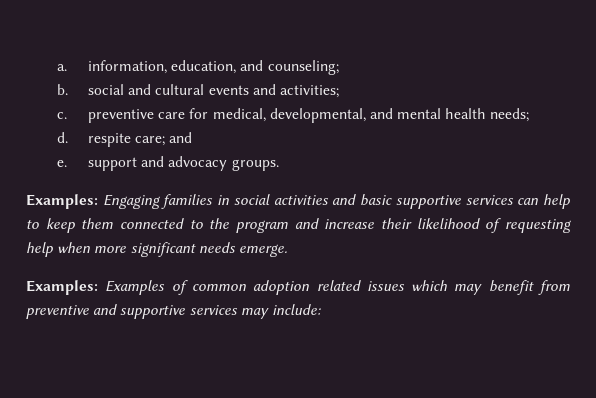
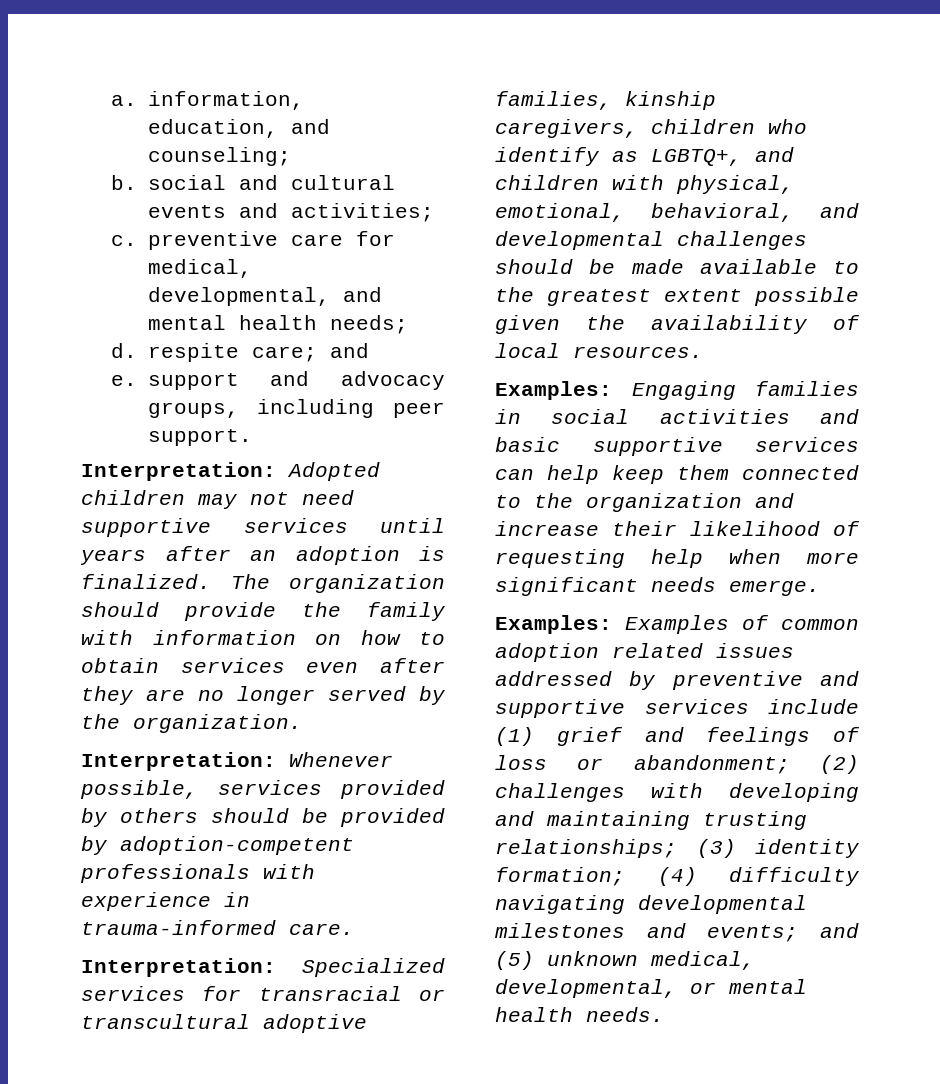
[231,159,279,171] groups. -> [147,399,445,418] [147,429,252,446] [81,462,380,481] [81,490,354,509] [81,518,445,537] [80,546,445,565] [81,574,445,593] [81,602,445,621] [81,630,445,645] [81,658,445,673] [81,686,445,705] [81,714,302,733] [81,752,393,771] [80,780,445,799] [81,808,445,827] [81,836,354,855] [80,864,315,883] [81,892,250,911] [81,920,354,935] [81,958,445,977] [81,986,445,1001] [81,1014,367,1033] [495,91,716,110] [495,119,807,138] [495,147,794,166] [495,175,794,194] [495,203,859,222] [495,231,807,250] [495,259,859,274] [495,287,859,306] [495,315,860,334] [495,343,703,358] groups, including peer support. // Interpretation: Adopted children may not need supportive services until years after an adoption is finalized. The organization should provide the family with information on how to obtain services even after they are no longer served by the organization. // Interpretation: Whenever possible, services provided by others should be provided by adoption-competent professionals with experience in trauma-informed care. // Interpretation: Specialized services for transracial or transcultural adoptive families, kinship caregivers, children who identify as LGBTQ+, and children with physical, emotional, behavioral, and developmental challenges should be made available to the greatest extent possible given the availability of local resources.
[26,220,39,229] to -> (599, 474) none
[235,220,288,233] program -> [586,493,742,512] organization
[411,280,571,295] [26,304,321,319] which may benefit from preventive and supportive services may include: -> [495,671,859,690] [495,699,859,718] [495,727,860,746] [495,755,859,774] [495,783,859,802] [495,811,807,830] [495,839,859,858] [495,867,859,886] [495,895,807,914] [495,923,859,942] [495,951,755,970] [495,979,807,998] [495,1007,664,1022] addressed by preventive and supportive services include (1) grief and feelings of loss or abandonment; (2) challenges with developing and maintaining trusting relationships; (3) identity formation; (4) difficulty navigating developmental milestones and events; and (5) unknown medical, developmental, or mental health needs.

